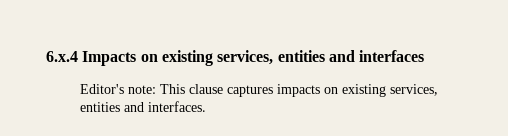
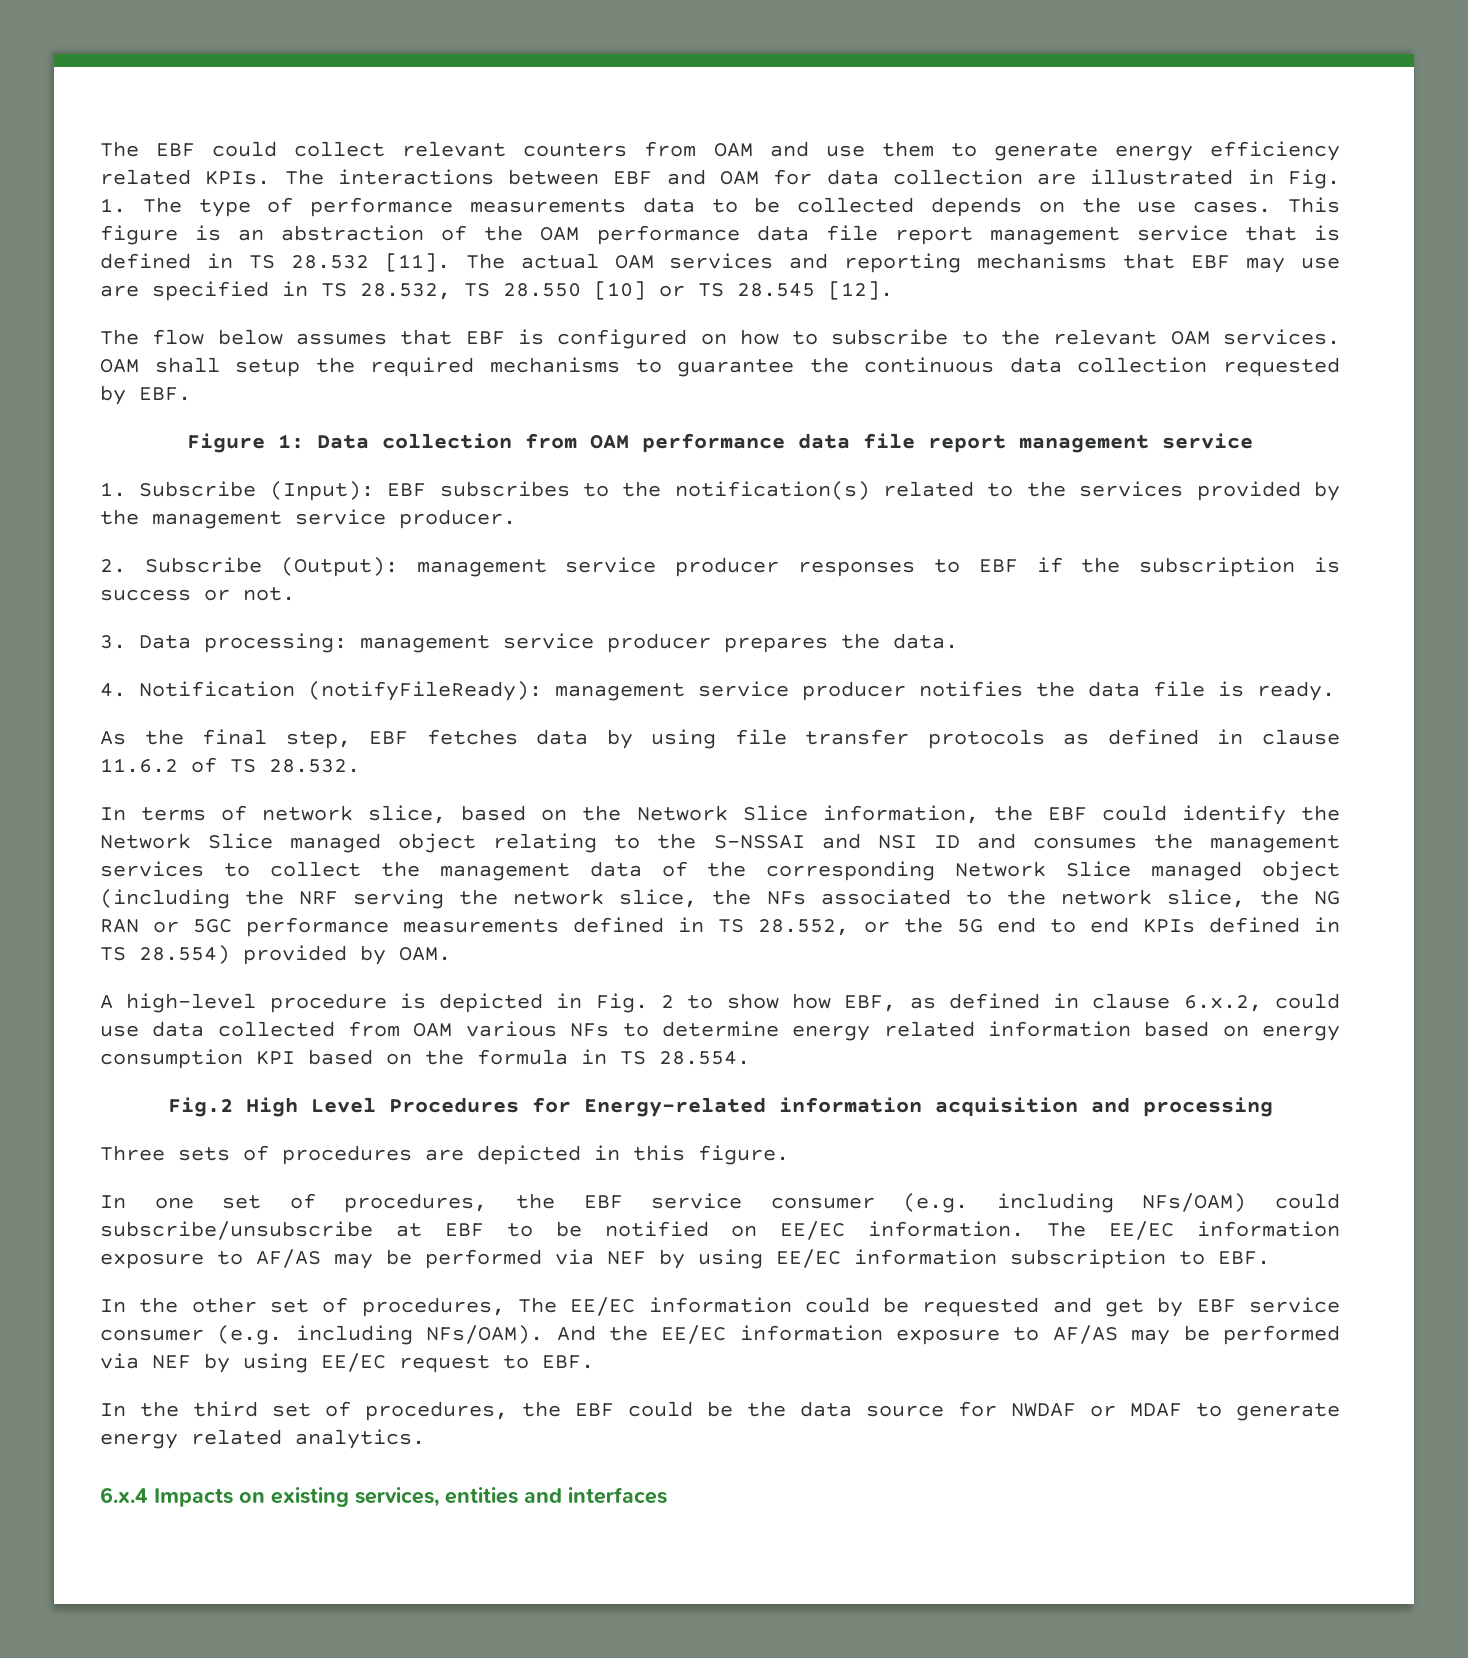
(46, 56) none -> [100,141,1340,161] [100,169,1341,189] [100,197,1340,217] [100,225,1341,245] [100,253,1340,273] [100,281,893,301] [100,329,1340,349] [100,357,1341,377] [100,385,191,405] [187,433,1253,453] [100,481,1340,501] [100,509,516,529] [100,557,1340,577] [100,587,295,601] [100,633,958,653] [100,681,1335,701] [100,729,1340,749] [100,757,360,773] [100,805,1341,825] [100,833,1340,853] [100,861,1340,881] [100,889,1340,909] [100,917,1340,937] [100,945,451,965] [100,993,1340,1013] [100,1021,1341,1041] [100,1049,750,1069] [167,1097,1273,1117] [100,1145,789,1165] [100,1193,1340,1213] [100,1221,1340,1240] [100,1249,1270,1269] [100,1297,1340,1317] [100,1325,1340,1345] [100,1353,594,1373] [100,1401,1340,1421] [100,1429,425,1449] The EBF could collect relevant counters from OAM and use them to generate energy efficiency related KPIs. The interactions between EBF and OAM for data collection are illustrated in Fig. 1. The type of performance measurements data to be collected depends on the use cases. This figure is an abstraction of the OAM performance data file report management service that is defined in TS 28.532 [11]. The actual OAM services and reporting mechanisms that EBF may use are specified in TS 28.532, TS 28.550 [10] or TS 28.545 [12]. // The flow below assumes that EBF is configured on how to subscribe to the relevant OAM services. OAM shall setup the required mechanisms to guarantee the continuous data collection requested by EBF. // Figure 1: Data collection from OAM performance data file report management service // 1. Subscribe (Input): EBF subscribes to the notification(s) related to the services provided by the management service producer. // 2. Subscribe (Output): management service producer responses to EBF if the subscription is success or not. // 3. Data processing: management service producer prepares the data. // 4. Notification (notifyFileReady): management service producer notifies the data file is ready. // As the final step, EBF fetches data by using file transfer protocols as defined in clause 11.6.2 of TS 28.532. // In terms of network slice, based on the Network Slice information, the EBF could identify the Network Slice managed object relating to the S-NSSAI and NSI ID and consumes the management services to collect the management data of the corresponding Network Slice managed object (including the NRF serving the network slice, the NFs associated to the network slice, the NG RAN or 5GC performance measurements defined in TS 28.552, or the 5G end to end KPIs defined in TS 28.554) provided by OAM. // A high-level procedure is depicted in Fig. 2 to show how EBF, as defined in clause 6.x.2, could use data collected from OAM various NFs to determine energy related information based on energy consumption KPI based on the formula in TS 28.554. // Fig.2 High Level Procedures for Energy-related information acquisition and processing // Three sets of procedures are depicted in this figure. // In one set of procedures, the EBF service consumer (e.g. including NFs/OAM) could subscribe/unsubscribe at EBF to be notified on EE/EC information. The EE/EC information exposure to AF/AS may be performed via NEF by using EE/EC information subscription to EBF. // In the other set of procedures, The EE/EC information could be requested and get by EBF service consumer (e.g. including NFs/OAM). And the EE/EC information exposure to AF/AS may be performed via NEF by using EE/EC request to EBF. // In the third set of procedures, the EBF could be the data source for NWDAF or MDAF to generate energy related analytics. //
[79,84,438,97] [79,101,206,112] // Editor's note: This clause captures impacts on existing services, entities and interfaces. -> (667, 1495) none

